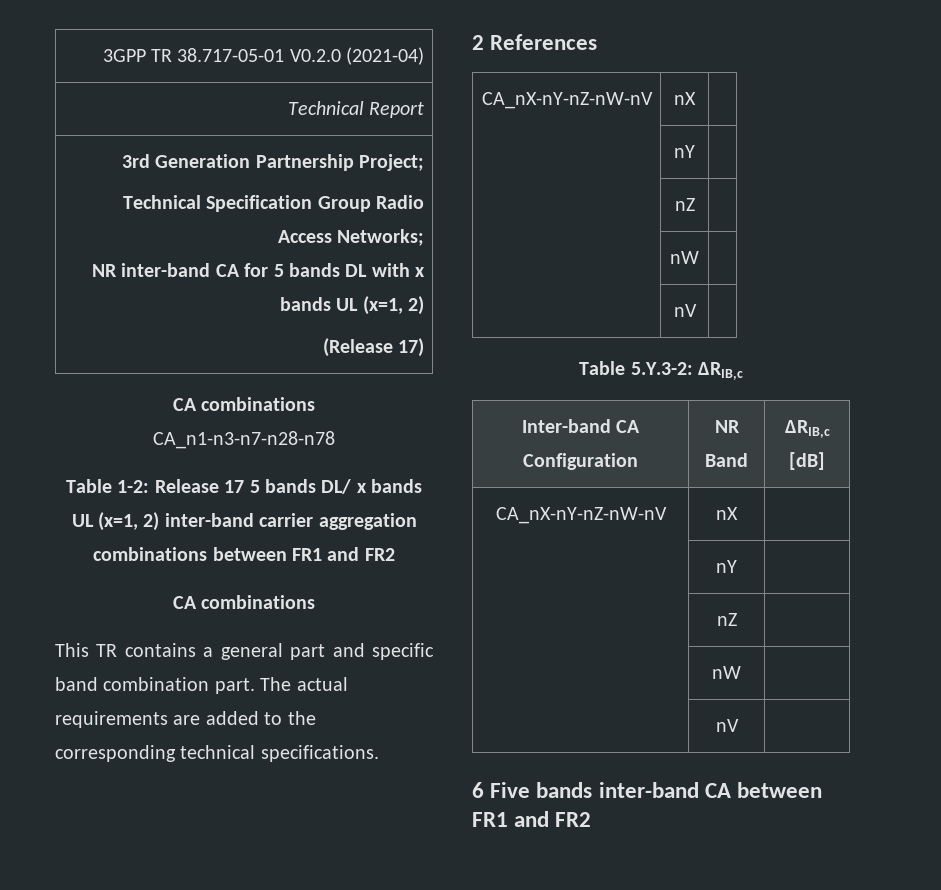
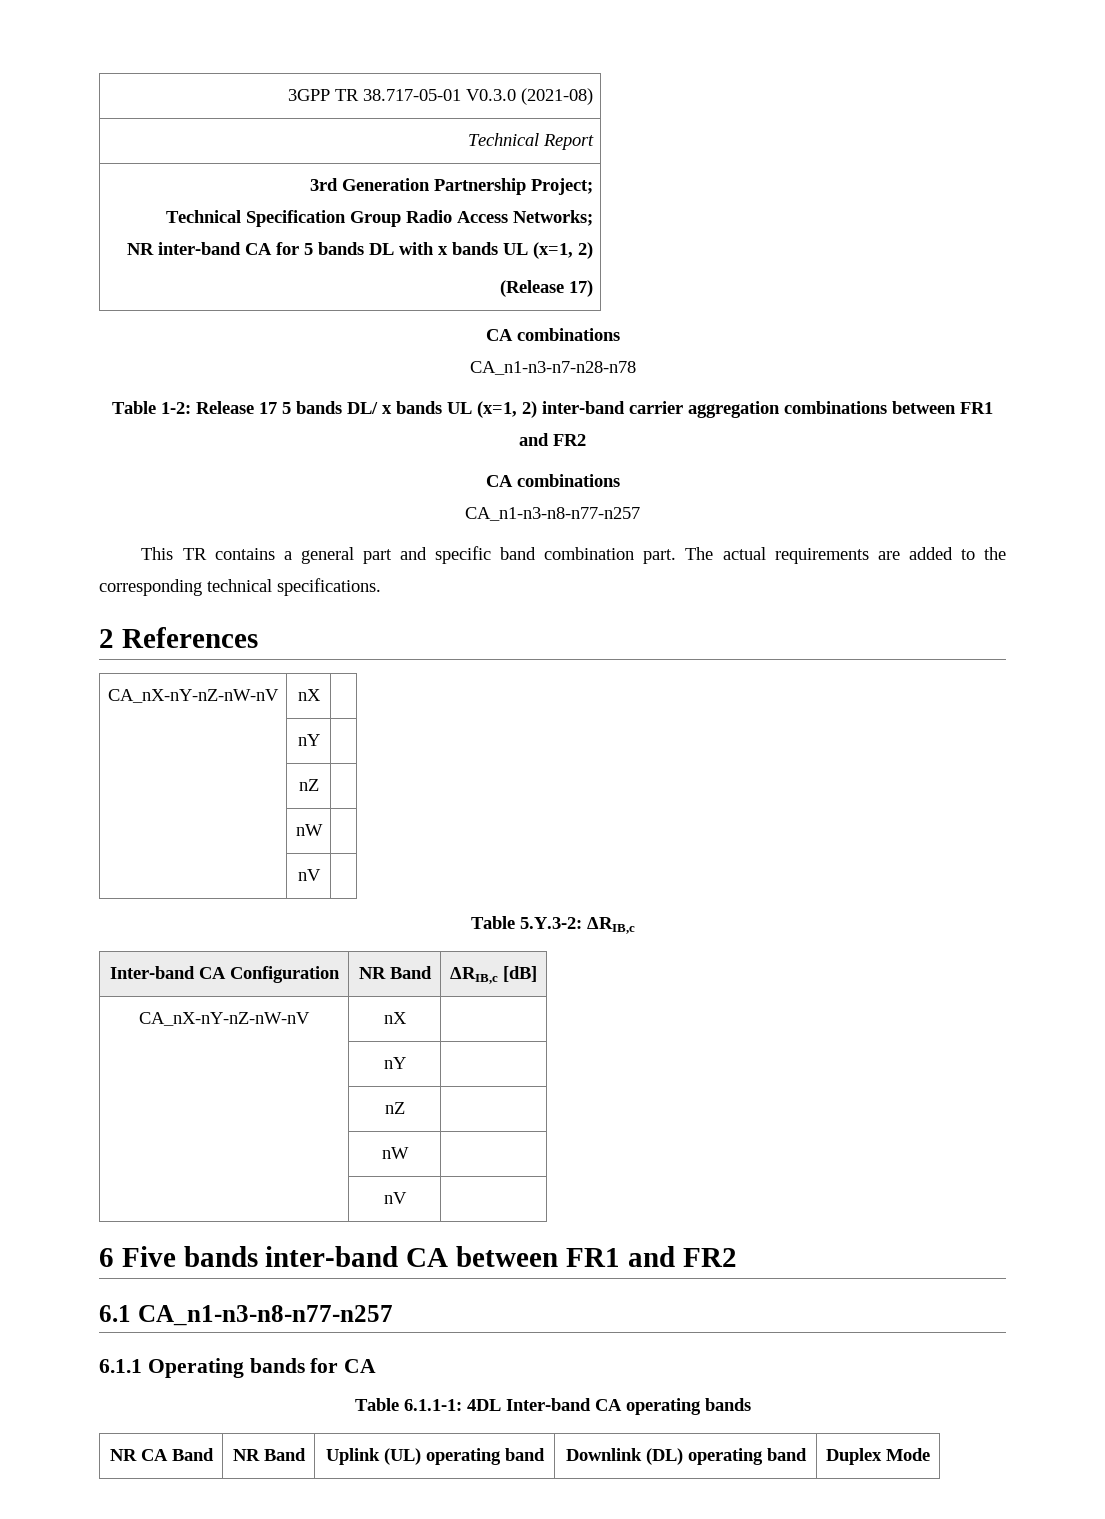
[289,47,425,65] V0.2.0 (2021-04) -> [465,88,593,105] V0.3.0 (2021-08)
(316, 602) none -> [465,507,640,521] // CA_n1-n3-n8-n77-n257
(592, 819) none -> [99,1305,393,1326] [99,1358,377,1378] [354,1398,751,1415] [109,1448,214,1461] [232,1448,306,1461] [325,1448,545,1465] [565,1448,807,1465] [826,1448,930,1465] // 6.1 CA_n1-n3-n8-n77-n257 // 6.1.1 Operating bands for CA // Table 6.1.1-1: 4DL Inter-band CA operating bands // NR CA Band | NR Band | Uplink (UL) operating band | Downlink (DL) operating band | Duplex Mode

